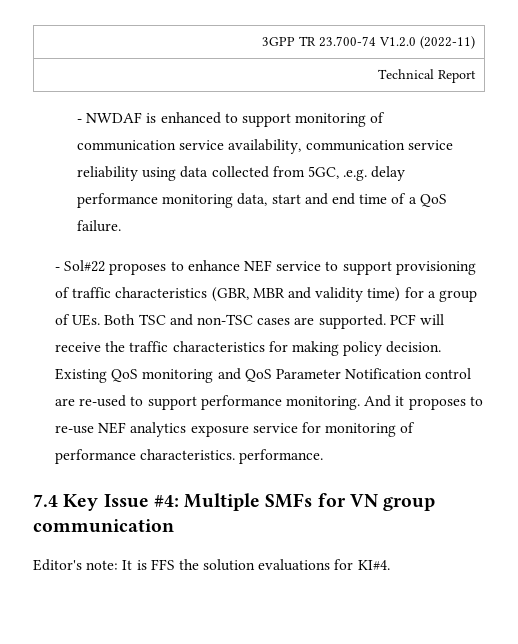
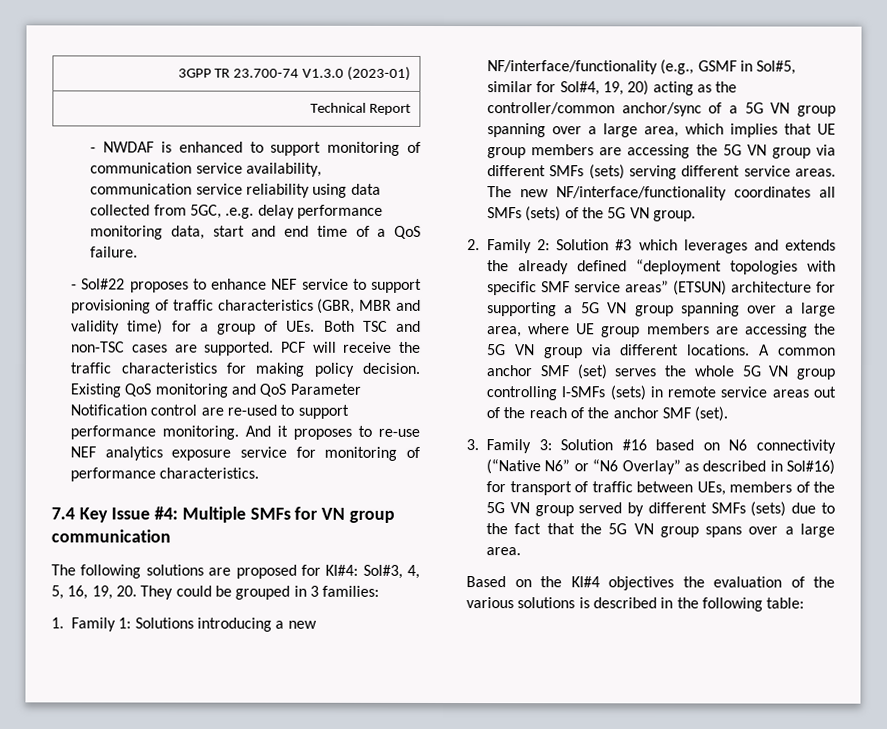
[379,36,476,49] V1.2.0 (2022-11) -> [302,66,412,81] V1.3.0 (2023-01)
[239,449,324,464] performance. -> (260, 473) none
[33,559,390,571] Editor's note: It is FFS the solution evaluations for KI#4. -> [51,564,420,579] [51,585,380,600] [51,617,317,632] [487,59,797,75] [487,80,738,96] [487,102,836,117] [487,123,836,138] [487,144,836,159] [487,164,836,180] [487,186,836,201] [487,206,696,222] [467,239,836,254] [487,259,836,275] [487,280,836,296] [487,302,836,317] [487,323,836,338] [487,344,836,359] [486,364,835,380] [486,385,836,401] [486,406,729,422] [466,439,836,454] [486,459,835,475] [486,481,835,496] [486,501,835,517] [486,523,835,538] [486,547,521,556] [466,576,835,591] [466,597,805,612] The following solutions are proposed for KI#4: Sol#3, 4, 5, 16, 19, 20. They could be grouped in 3 families: // 1. Family 1: Solutions introducing a new NF/interface/functionality (e.g., GSMF in Sol#5, similar for Sol#4, 19, 20) acting as the controller/common anchor/sync of a 5G VN group spanning over a large area, which implies that UE group members are accessing the 5G VN group via different SMFs (sets) serving different service areas. The new NF/interface/functionality coordinates all SMFs (sets) of the 5G VN group. // 2. Family 2: Solution #3 which leverages and extends the already defined “deployment topologies with specific SMF service areas” (ETSUN) architecture for supporting a 5G VN group spanning over a large area, where UE group members are accessing the 5G VN group via different locations. A common anchor SMF (set) serves the whole 5G VN group controlling I-SMFs (sets) in remote service areas out of the reach of the anchor SMF (set). // 3. Family 3: Solution #16 based on N6 connectivity (“Native N6” or “N6 Overlay” as described in Sol#16) for transport of traffic between UEs, members of the 5G VN group served by different SMFs (sets) due to the fact that the 5G VN group spans over a large area. // Based on the KI#4 objectives the evaluation of the various solutions is described in the following table:

